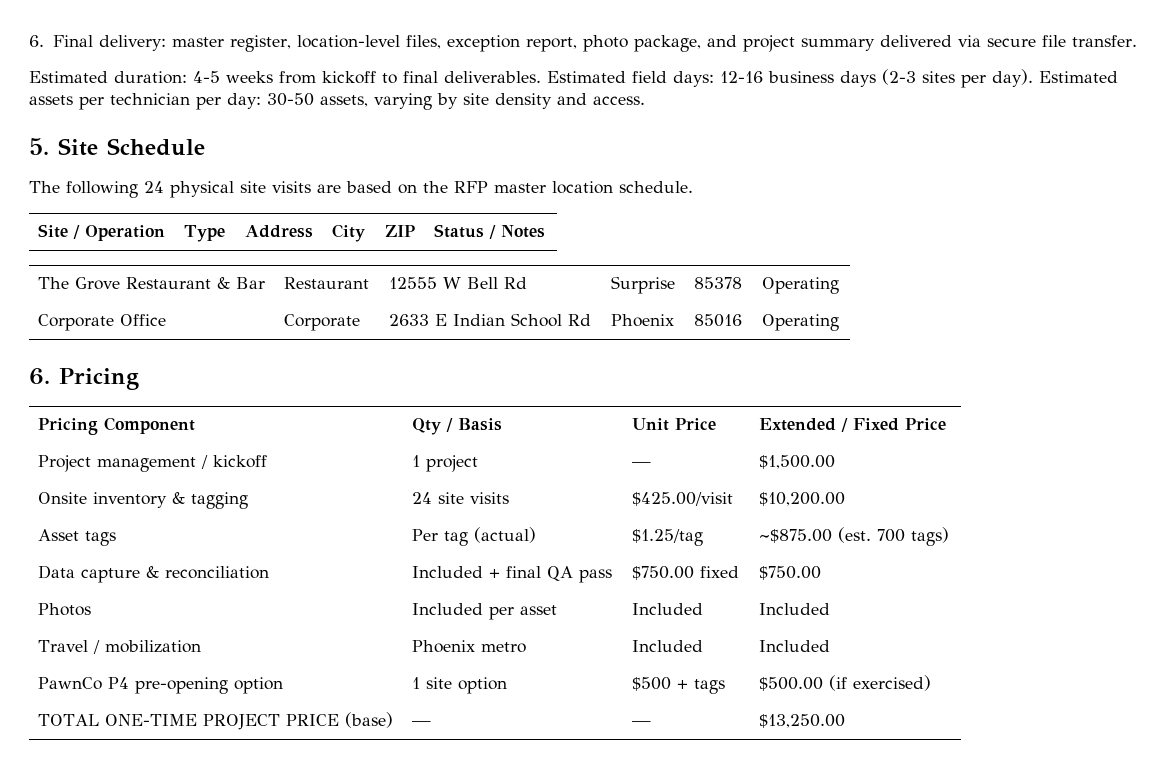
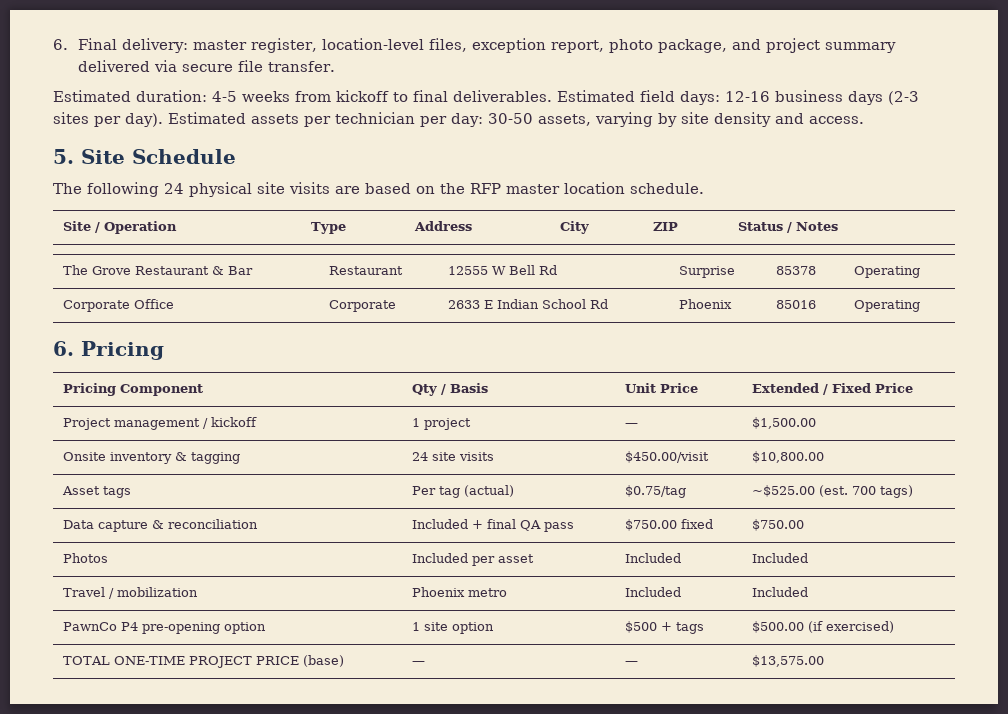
[632,492,734,506] [759,492,846,506] $425.00/visit | $10,200.00 -> [625,451,710,463] [752,451,825,463] $450.00/visit | $10,800.00
[632,529,704,546] [759,529,833,543] $1.25/tag | ~$875.00 -> [625,485,687,498] [752,485,816,497] $0.75/tag | ~$525.00
[759,714,846,728] $13,250.00 -> [752,655,825,667] $13,575.00

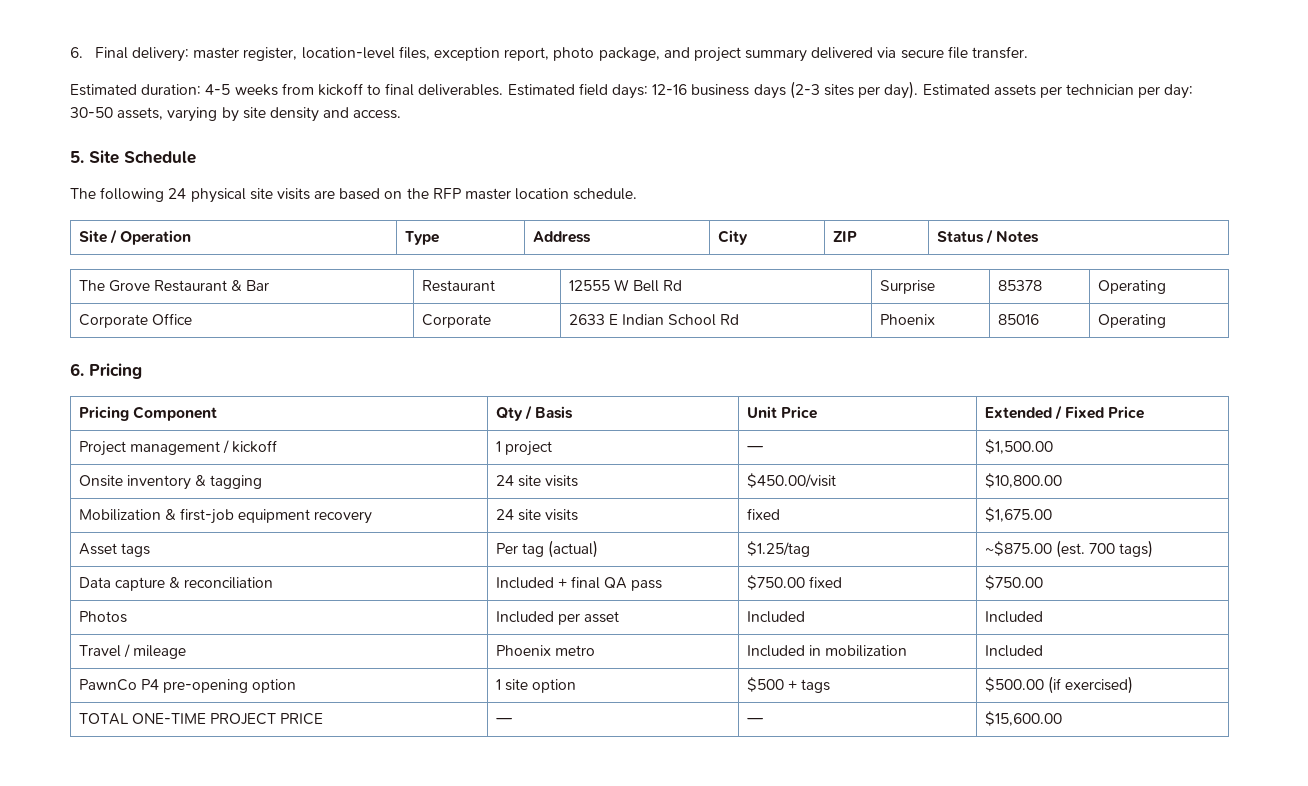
(825, 457) none -> [78,508,373,524] [495,509,578,521] [746,508,780,520] [984,507,1052,522] // Mobilization & first-job equipment recovery | 24 site visits | fixed | $1,675.00
[625,485,687,498] [752,485,816,497] $0.75/tag | ~$525.00 -> [746,541,810,557] [984,541,1052,556] $1.25/tag | ~$875.00
[117,587,199,597] mobilization -> [132,645,186,659] mileage
(682, 592) none -> [808,645,907,657] in mobilization
[303,655,345,667] (base) -> (324, 719) none
[752,655,825,667] $13,575.00 -> [984,711,1062,726] $15,600.00

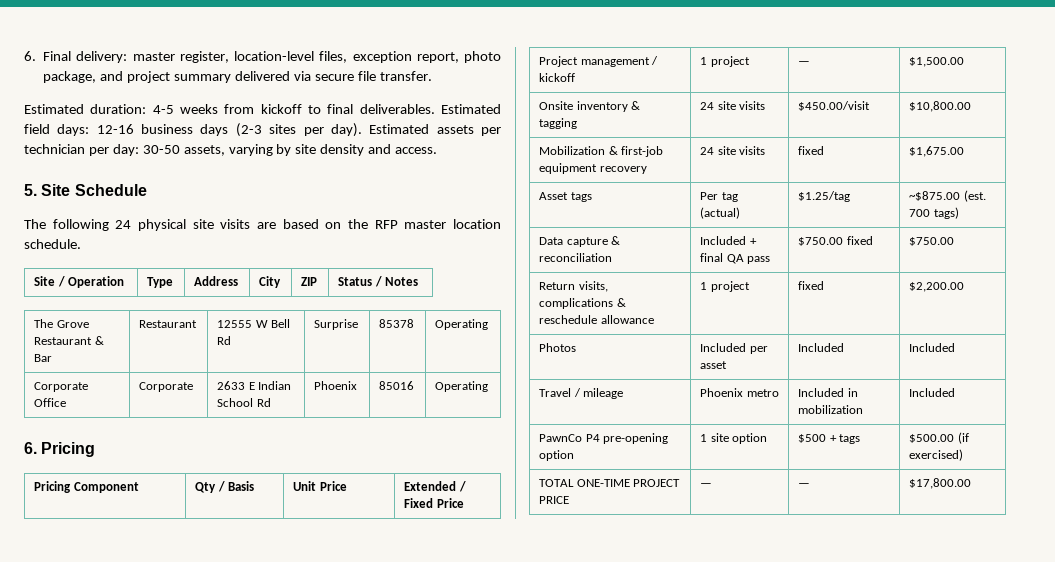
(1043, 582) none -> [539,281,608,292] [539,298,626,309] [539,315,654,324] [700,281,750,292] [798,281,825,290] [909,282,965,292] // Return visits, complications & reschedule allowance | 1 project | fixed | $2,200.00
[984,711,1062,726] $15,600.00 -> [909,478,972,489] $17,800.00

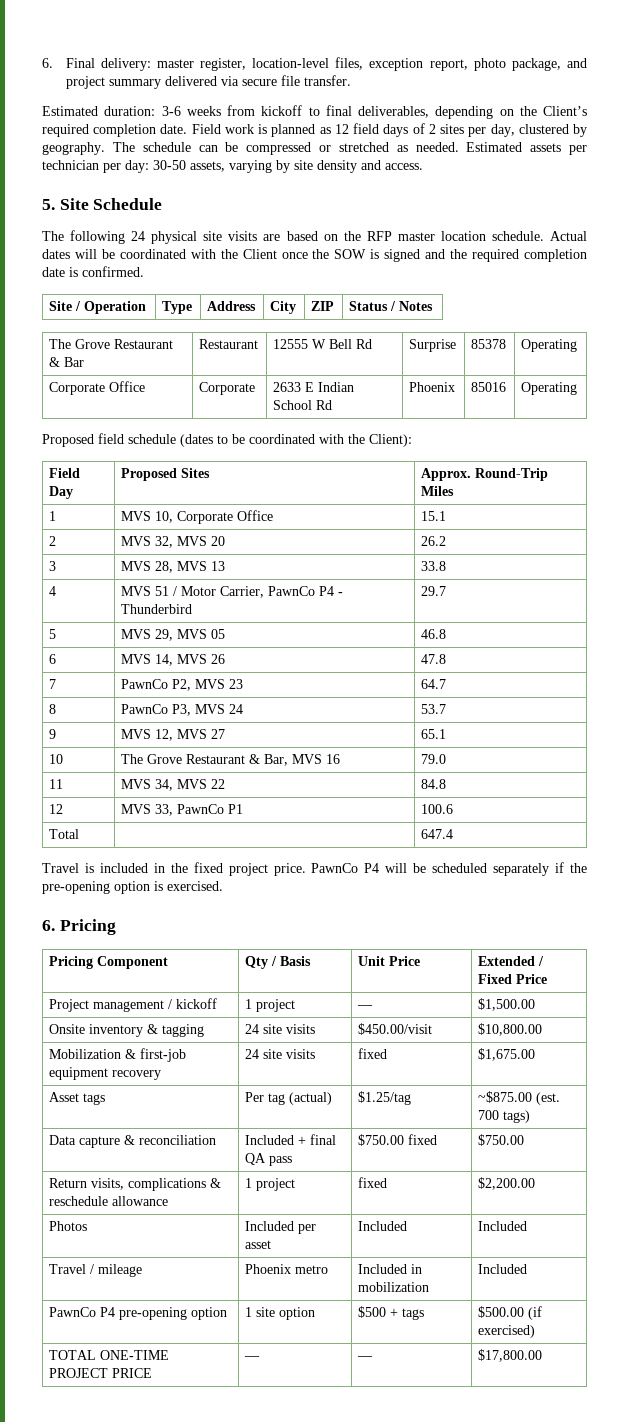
[152,105,174,114] 4-5 -> [161,106,181,116] 3-6
[359,104,501,114] [24,123,362,137] deliverables. Estimated field days: 12-16 business days (2-3 sites per day). -> [358,106,587,119] [42,123,588,137] [42,142,459,155] deliverables, depending on the Client’s required completion date. Field work is planned as 12 field days of 2 sites per day, clustered by geography. The schedule can be compressed or stretched as needed.
(81, 244) none -> [550,231,587,241] [42,249,587,262] [42,266,144,277] Actual dates will be coordinated with the Client once the SOW is signed and the required completion date is confirmed.
(489, 386) none -> [42,433,412,447] [49,468,81,478] [49,486,74,499] [121,468,211,481] [421,468,549,481] [421,486,455,496] [49,511,57,521] [121,510,274,524] [421,511,447,521] [49,536,57,546] [121,536,226,548] [421,536,447,546] [49,561,57,571] [121,561,226,573] [421,561,447,571] [49,586,57,596] [121,586,344,598] [121,604,193,614] [421,586,447,596] [49,629,57,639] [121,629,226,641] [421,629,447,639] [49,654,57,664] [121,654,226,666] [421,654,447,664] [49,679,57,689] [121,679,244,691] [421,679,447,689] [49,704,57,714] [121,704,244,716] [421,704,447,714] [49,729,57,739] [121,729,226,741] [421,729,447,739] [49,754,64,764] [121,754,341,766] [421,754,447,764] [49,779,64,789] [121,779,226,791] [421,779,447,789] [49,804,64,814] [121,804,244,816] [421,804,454,814] [49,829,80,839] [421,829,454,839] [42,862,587,876] [42,881,223,894] // Proposed field schedule (dates to be coordinated with the Client): // Field Day | Proposed Sites | Approx. Round-Trip Miles // 1 | MVS 10, Corporate Office | 15.1 // 2 | MVS 32, MVS 20 | 26.2 // 3 | MVS 28, MVS 13 | 33.8 // 4 | MVS 51 / Motor Carrier, PawnCo P4 - Thunderbird | 29.7 // 5 | MVS 29, MVS 05 | 46.8 // 6 | MVS 14, MVS 26 | 47.8 // 7 | PawnCo P2, MVS 23 | 64.7 // 8 | PawnCo P3, MVS 24 | 53.7 // 9 | MVS 12, MVS 27 | 65.1 // 10 | The Grove Restaurant & Bar, MVS 16 | 79.0 // 11 | MVS 34, MVS 22 | 84.8 // 12 | MVS 33, PawnCo P1 | 100.6 // Total | | 647.4 // Travel is included in the fixed project price. PawnCo P4 will be scheduled separately if the pre-opening option is exercised.

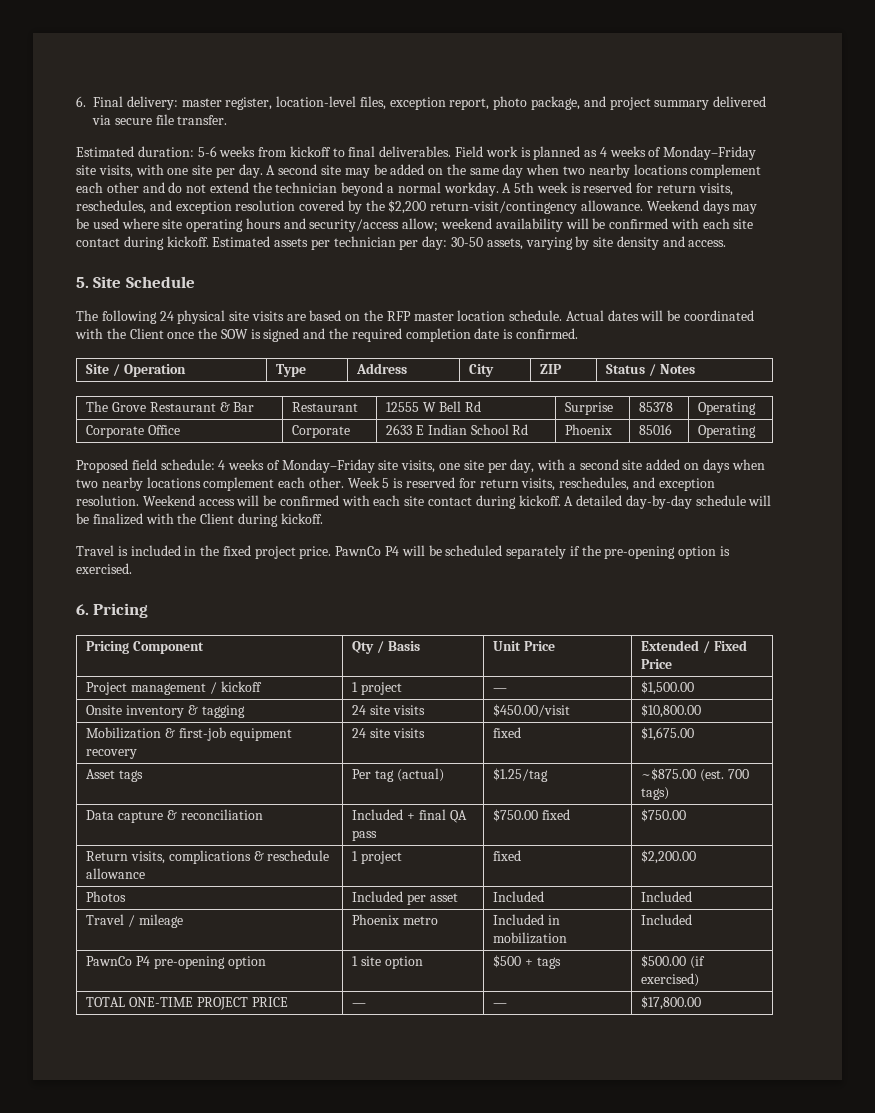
[161,106,181,116] 3-6 -> [197,146,217,157] 5-6
[358,106,587,119] [42,124,188,137] deliverables, depending on the Client’s required completion date. -> [379,146,452,157] deliverables.
[334,123,588,137] [42,142,459,155] 12 field days of 2 sites per day, clustered by geography. The schedule can be compressed or stretched as needed. -> [599,146,757,160] [76,164,762,178] [76,182,733,196] [76,200,758,214] [76,218,754,232] [76,236,209,250] 4 weeks of Monday–Friday site visits, with one site per day. A second site may be added on the same day when two nearby locations complement each other and do not extend the technician beyond a normal workday. A 5th week is reserved for return visits, reschedules, and exception resolution covered by the $2,200 return-visit/contingency allowance. Weekend days may be used where site operating hours and security/access allow; weekend availability will be confirmed with each site contact during kickoff.
[128,434,412,447] [49,468,81,478] [49,486,74,499] [121,468,211,481] [421,468,549,481] [421,486,455,496] [49,511,57,521] [121,510,274,524] [421,511,447,521] [49,536,57,546] [121,536,226,548] [421,536,447,546] [49,561,57,571] [121,561,226,573] [421,561,447,571] [49,586,57,596] [121,586,344,598] [121,604,193,614] [421,586,447,596] [49,629,57,639] [121,629,226,641] [421,629,447,639] [49,654,57,664] [121,654,226,666] [421,654,447,664] [49,679,57,689] [121,679,244,691] [421,679,447,689] [49,704,57,714] [121,704,244,716] [421,704,447,714] [49,729,57,739] [121,729,226,741] [421,729,447,739] [49,754,64,764] [121,754,341,766] [421,754,447,764] [49,779,64,789] [121,779,226,791] [421,779,447,789] [49,804,64,814] [121,804,244,816] [421,804,454,814] [49,829,80,839] [421,829,454,839] schedule (dates to be coordinated with the Client): // Field Day | Proposed Sites | Approx. Round-Trip Miles // 1 | MVS 10, Corporate Office | 15.1 // 2 | MVS 32, MVS 20 | 26.2 // 3 | MVS 28, MVS 13 | 33.8 // 4 | MVS 51 / Motor Carrier, PawnCo P4 - Thunderbird | 29.7 // 5 | MVS 29, MVS 05 | 46.8 // 6 | MVS 14, MVS 26 | 47.8 // 7 | PawnCo P2, MVS 23 | 64.7 // 8 | PawnCo P3, MVS 24 | 53.7 // 9 | MVS 12, MVS 27 | 65.1 // 10 | The Grove Restaurant & Bar, MVS 16 | 79.0 // 11 | MVS 34, MVS 22 | 84.8 // 12 | MVS 33, PawnCo P1 | 100.6 // Total | | 647.4 -> [160,459,765,473] [76,477,715,491] [76,495,772,509] [76,513,323,527] schedule: 4 weeks of Monday–Friday site visits, one site per day, with a second site added on days when two nearby locations complement each other. Week 5 is reserved for return visits, reschedules, and exception resolution. Weekend access will be confirmed with each site contact during kickoff. A detailed day-by-day schedule will be finalized with the Client during kickoff.

